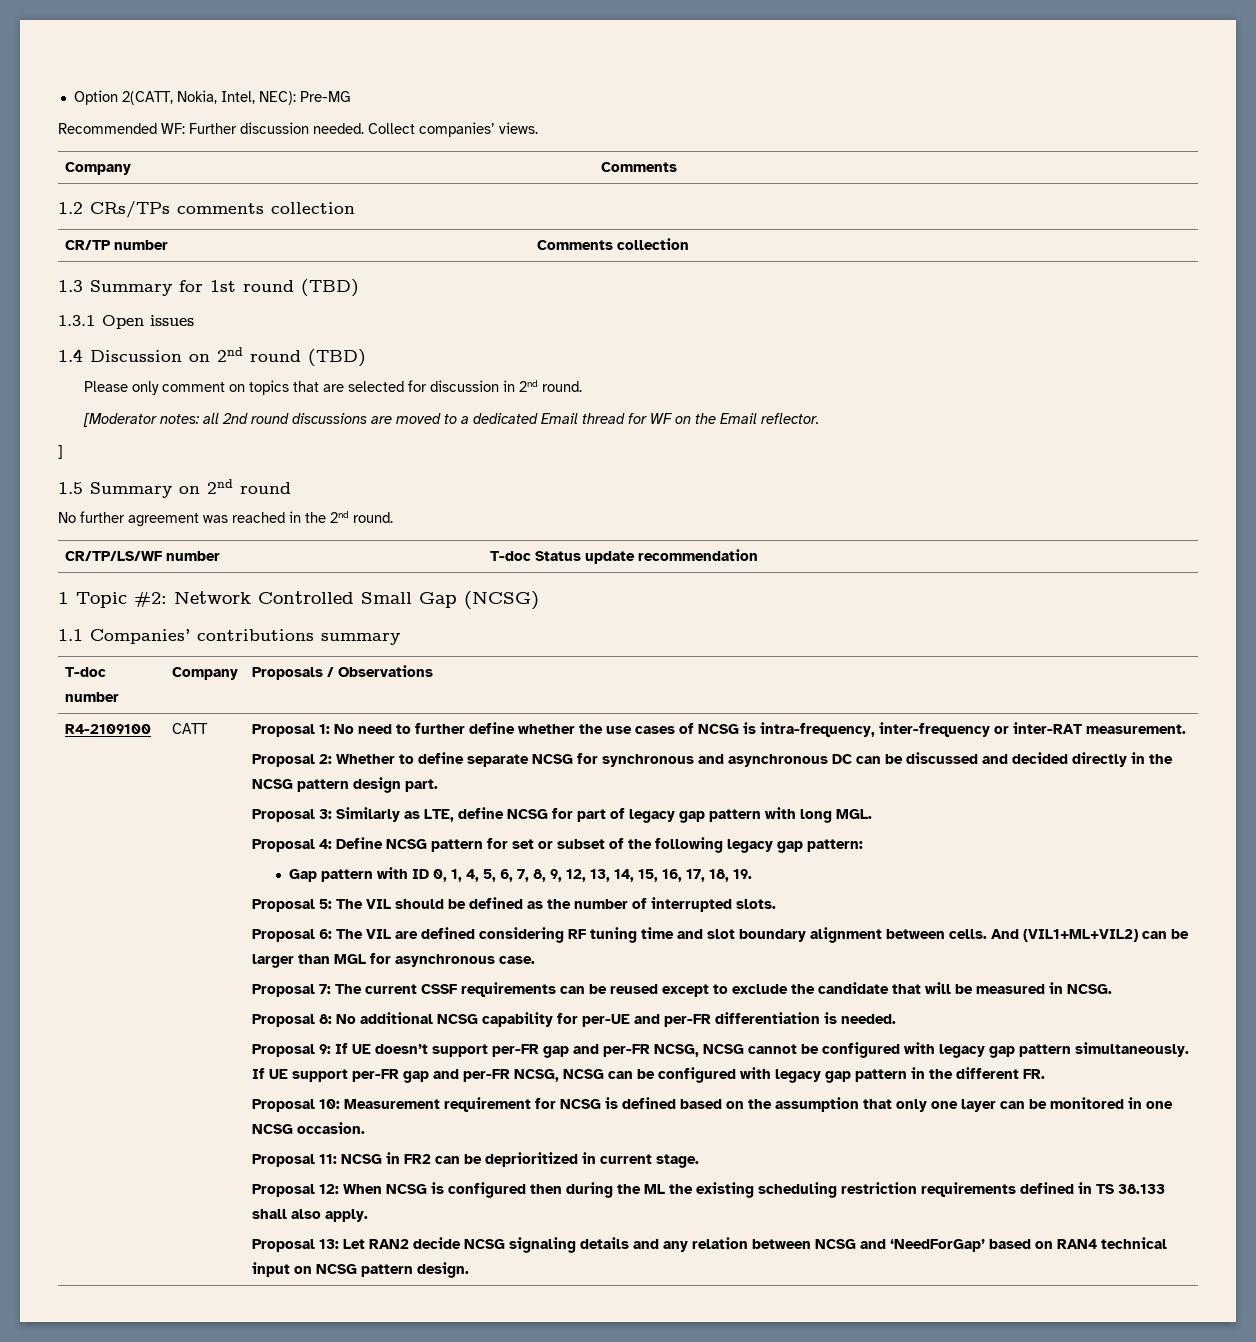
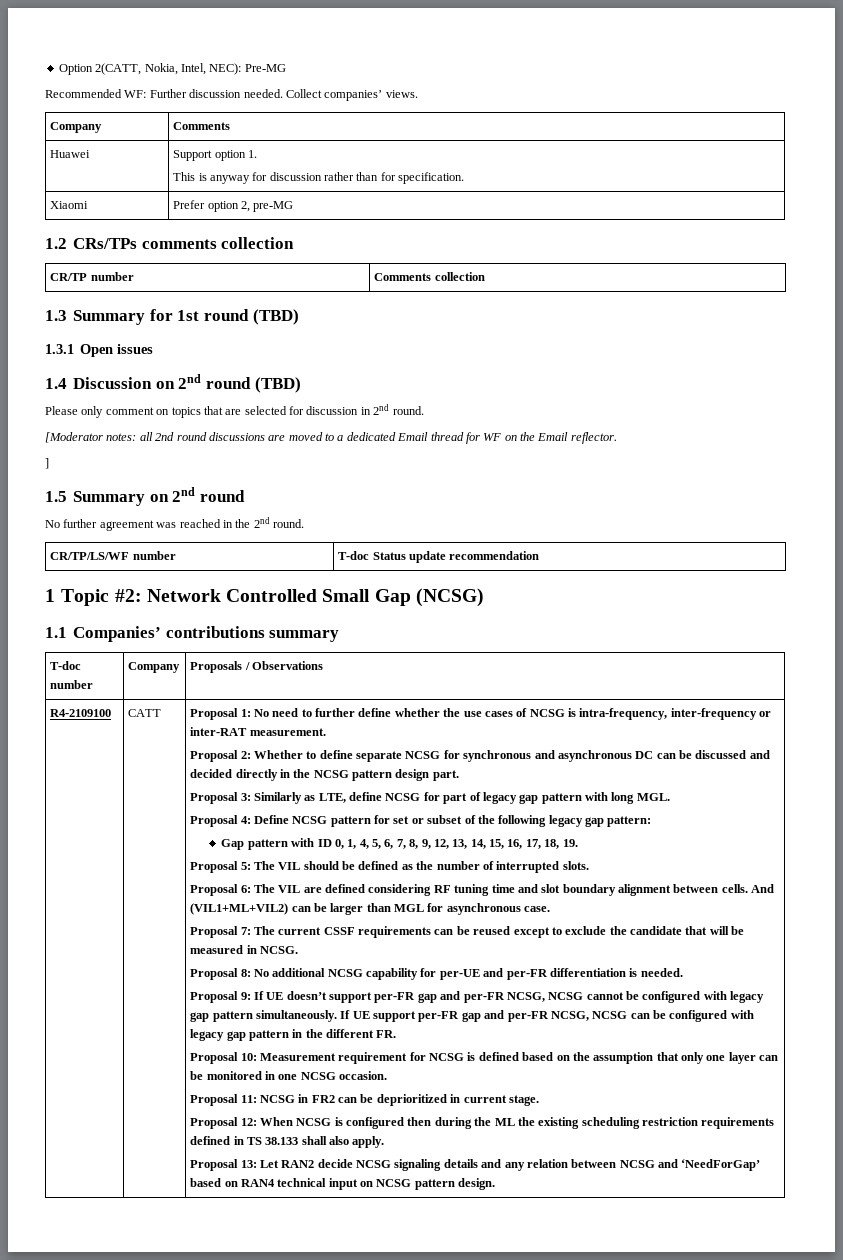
(677, 167) none -> [50,150,91,158] [173,150,257,161] [173,172,465,184] [50,201,89,209] [173,200,294,212] // Huawei | Support option 1. // This is anyway for discussion rather than for specification. // Xiaomi | Prefer option 2, pre-MG

